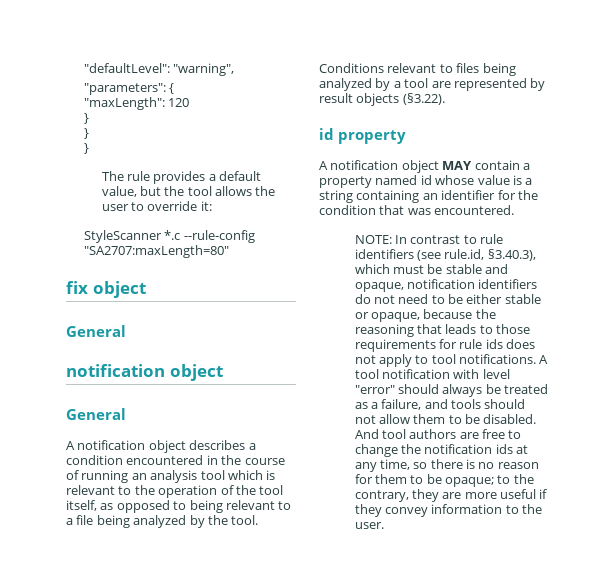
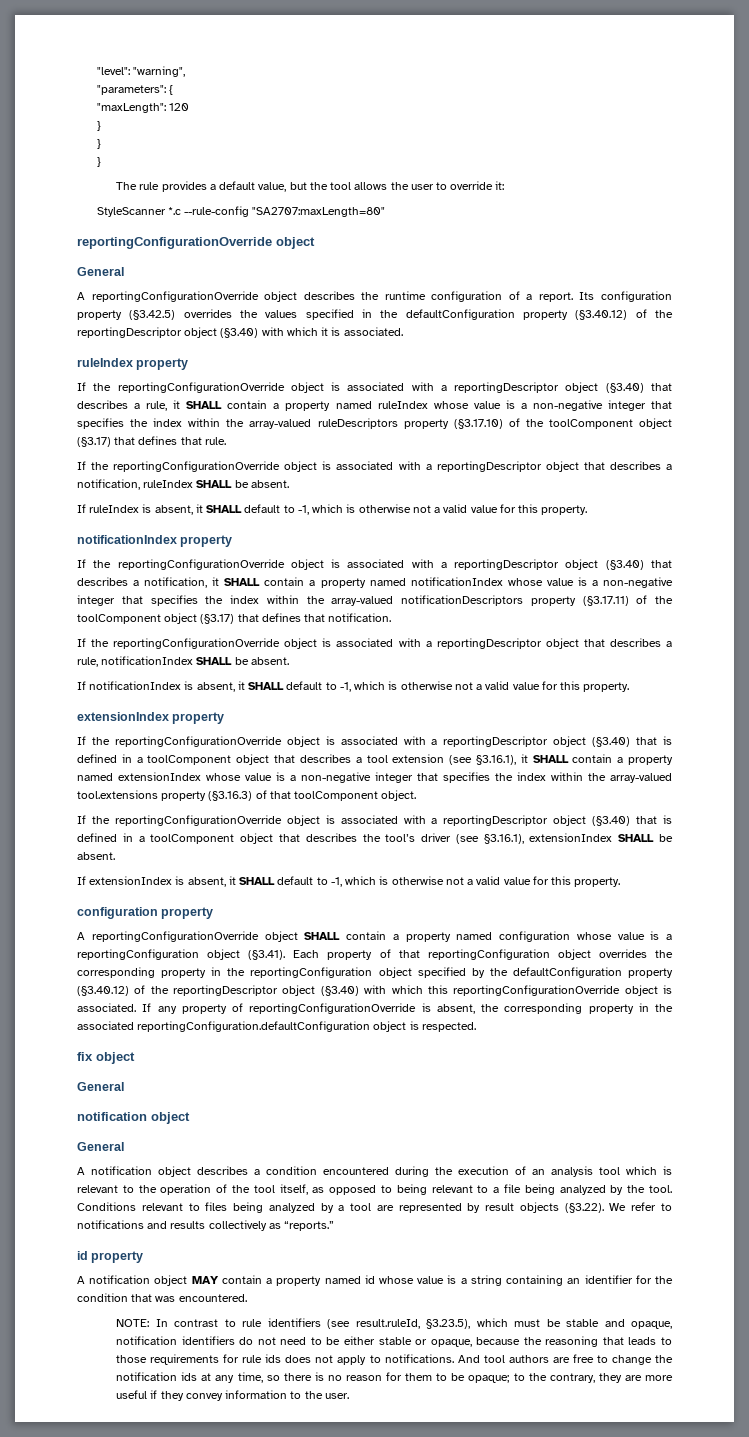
[83,63,170,73] "defaultLevel": -> [96,67,130,75] "level":
(229, 251) none -> [77,237,315,249] [77,267,124,276] [77,291,673,302] [77,309,673,320] [77,327,403,338] [77,358,189,370] [77,382,672,393] [77,400,672,411] [77,418,672,429] [77,436,226,447] [77,461,672,472] [77,479,289,490] [77,504,588,515] [77,535,233,547] [77,559,672,570] [77,577,673,588] [77,595,673,606] [77,613,392,624] [77,638,672,649] [77,656,289,667] [77,681,630,692] [77,712,225,724] [77,736,672,747] [77,754,673,765] [77,772,672,783] [77,790,417,801] [77,815,672,826] [77,833,673,844] [77,852,115,860] [77,876,621,887] [77,907,214,919] [77,931,672,942] [77,949,674,960] [77,967,674,978] [77,985,673,996] [77,1003,673,1014] [77,1021,476,1032] // reportingConfigurationOverride object // General // A reportingConfigurationOverride object describes the runtime configuration of a report. Its configuration property (§3.42.5) overrides the values specified in the defaultConfiguration property (§3.40.12) of the reportingDescriptor object (§3.40) with which it is associated. // ruleIndex property // If the reportingConfigurationOverride object is associated with a reportingDescriptor object (§3.40) that describes a rule, it SHALL contain a property named ruleIndex whose value is a non-negative integer that specifies the index within the array-valued ruleDescriptors property (§3.17.10) of the toolComponent object (§3.17) that defines that rule. // If the reportingConfigurationOverride object is associated with a reportingDescriptor object that describes a notification, ruleIndex SHALL be absent. // If ruleIndex is absent, it SHALL default to -1, which is otherwise not a valid value for this property. // notificationIndex property // If the reportingConfigurationOverride object is associated with a reportingDescriptor object (§3.40) that describes a notification, it SHALL contain a property named notificationIndex whose value is a non-negative integer that specifies the index within the array-valued notificationDescriptors property (§3.17.11) of the toolComponent object (§3.17) that defines that notification. // If the reportingConfigurationOverride object is associated with a reportingDescriptor object that describes a rule, notificationIndex SHALL be absent. // If notificationIndex is absent, it SHALL default to -1, which is otherwise not a valid value for this property. // extensionIndex property // If the reportingConfigurationOverride object is associated with a reportingDescriptor object (§3.40) that is defined in a toolComponent object that describes a tool extension (see §3.16.1), it SHALL contain a property named extensionIndex whose value is a non-negative integer that specifies the index within the array-valued tool.extensions property (§3.16.3) of that toolComponent object. // If the reportingConfigurationOverride object is associated with a reportingDescriptor object (§3.40) that is defined in a toolComponent object that describes the tool’s driver (see §3.16.1), extensionIndex SHALL be absent. // If extensionIndex is absent, it SHALL default to -1, which is otherwise not a valid value for this property. // configuration property // A reportingConfigurationOverride object SHALL contain a property named configuration whose value is a reportingConfiguration object (§3.41). Each property of that reportingConfiguration object overrides the corresponding property in the reportingConfiguration object specified by the defaultConfiguration property (§3.40.12) of the reportingDescriptor object (§3.40) with which this reportingConfigurationOverride object is associated. If any property of reportingConfigurationOverride is absent, the corresponding property in the associated reportingConfiguration.defaultConfiguration object is respected.
[206,455,285,465] [66,470,129,483] in the course of running -> [395,1166,526,1177] during the execution of
(445, 99) none -> [609,1202,672,1211] [77,1220,335,1231] We refer to notifications and results collectively as “reports.”
[444,249,536,261] rule.id, §3.40.3), -> [355,1319,471,1329] result.ruleId, §3.23.5),
[431,354,549,364] [354,369,510,379] [354,384,549,397] [354,399,526,410] [354,414,537,424] tool notifications. A tool notification with level "error" should always be treated as a failure, and tools should not allow them to be disabled. -> [384,1354,454,1363] notifications.

